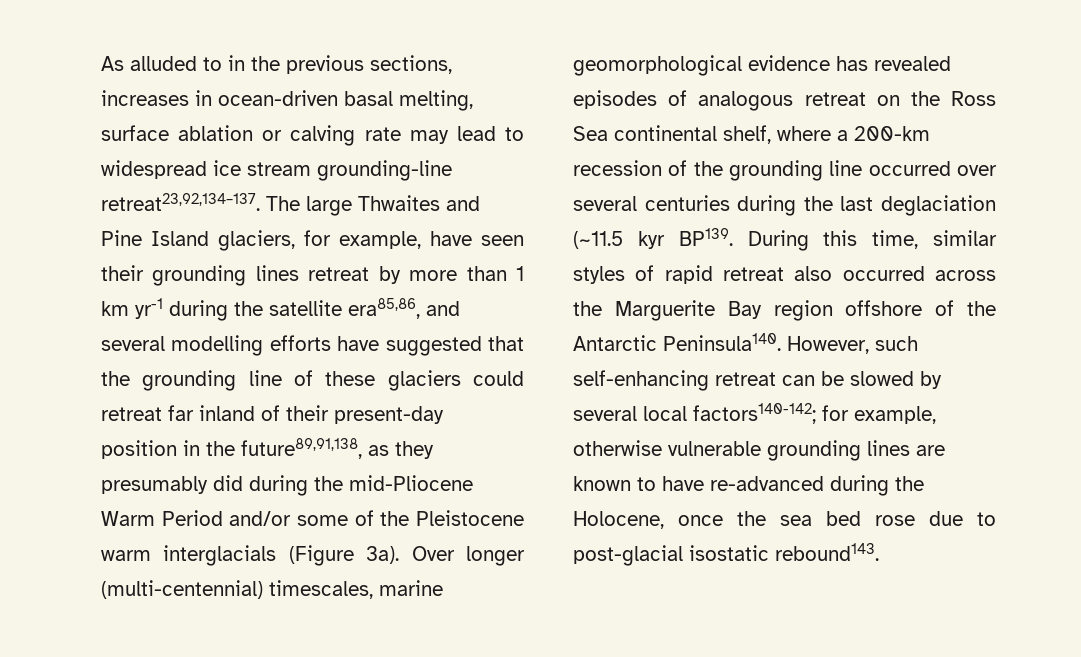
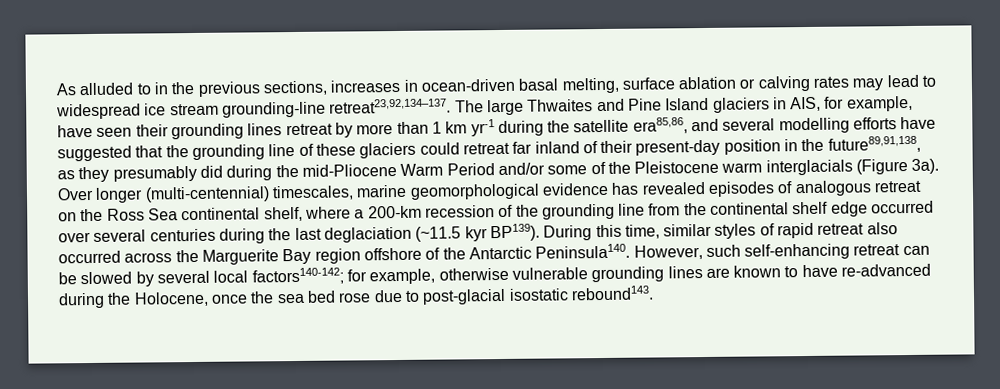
[364,127,401,141] rate -> [813,76,850,88] rates
[218,230,295,251] glaciers, -> [712,96,822,113] glaciers in AIS,
(863, 168) none -> [648,201,868,217] from the continental shelf edge
[678,228,733,246] BP139. -> [489,223,540,242] BP139).

